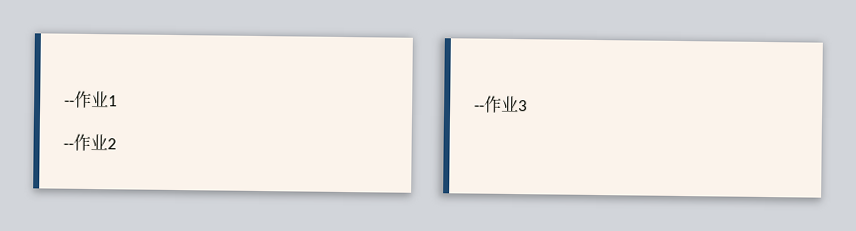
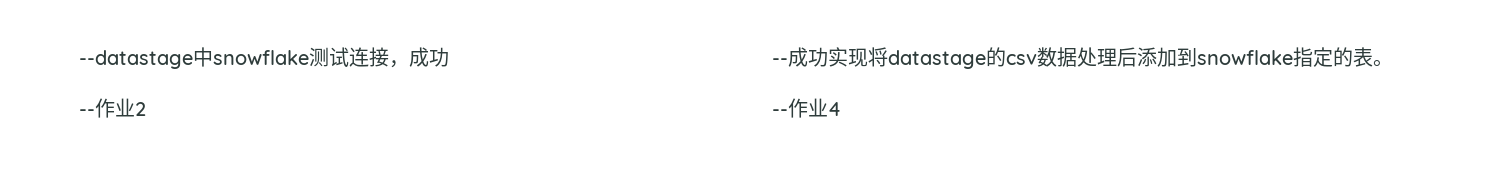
[64,90,118,109] [63,133,117,151] [474,95,528,113] --作业1 // --作业2 // --作业3 -> [79,47,449,69] [79,98,146,118] [772,47,1393,69] [772,98,841,118] --datastage中snowflake测试连接，成功 // --作业2 // --成功实现将datastage的csv数据处理后添加到snowflake指定的表。 // --作业4

